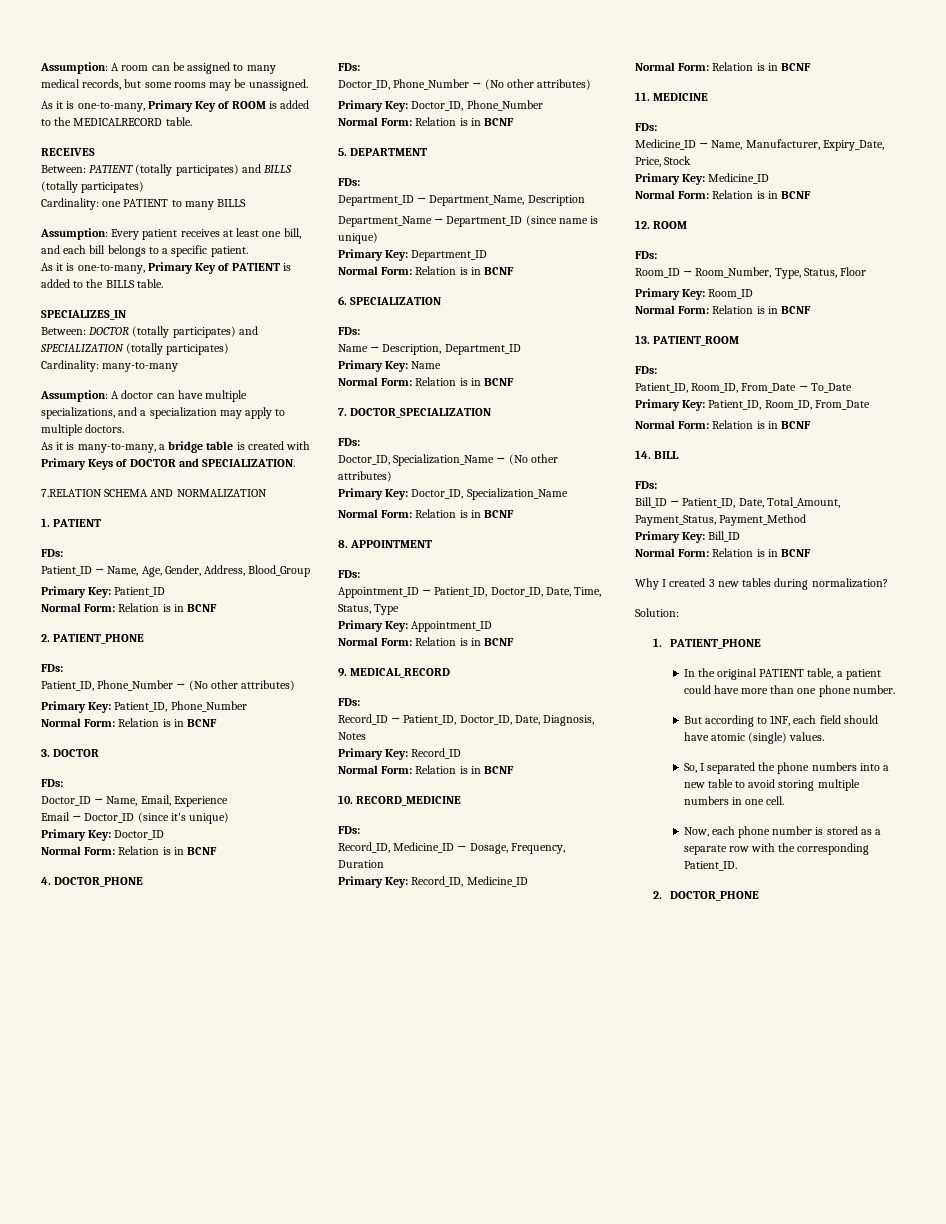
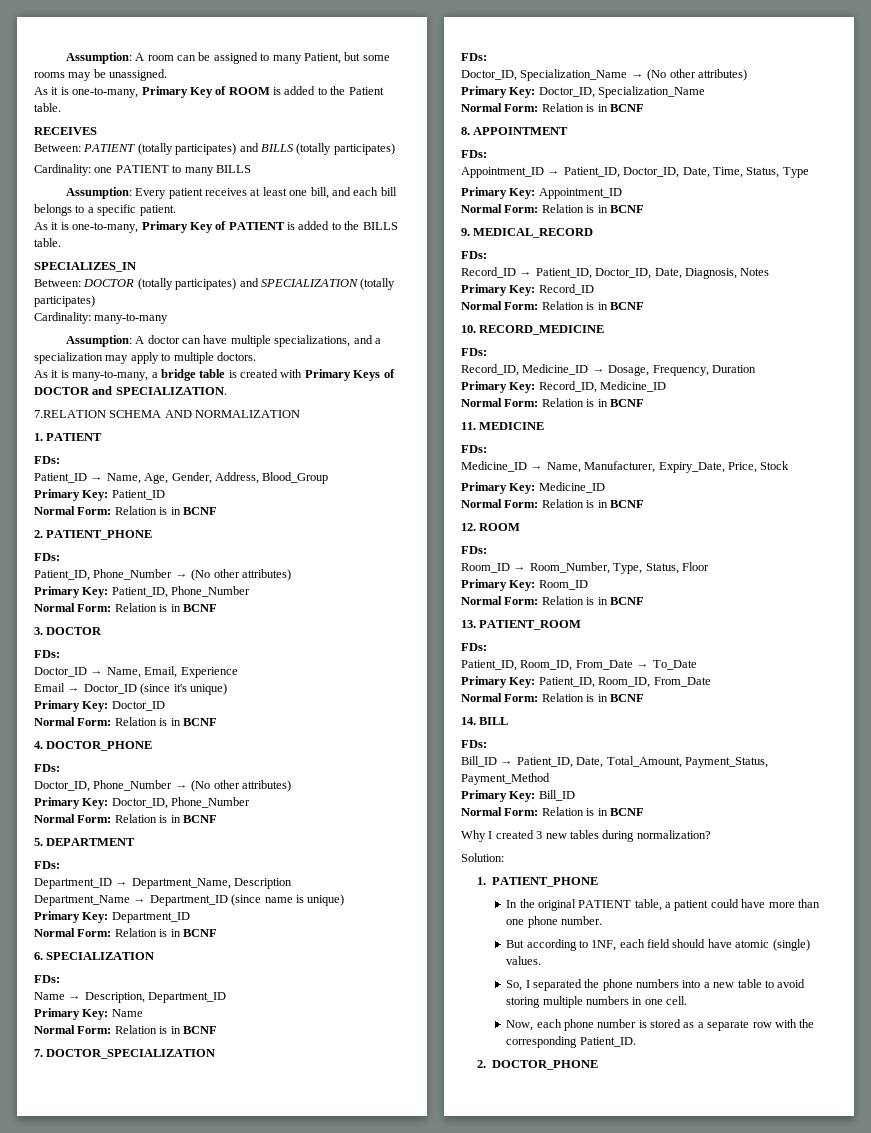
[41,79,122,90] medical records, -> [303,53,341,64] Patient,
[73,118,163,126] MEDICALRECORD -> [348,87,384,95] Patient

